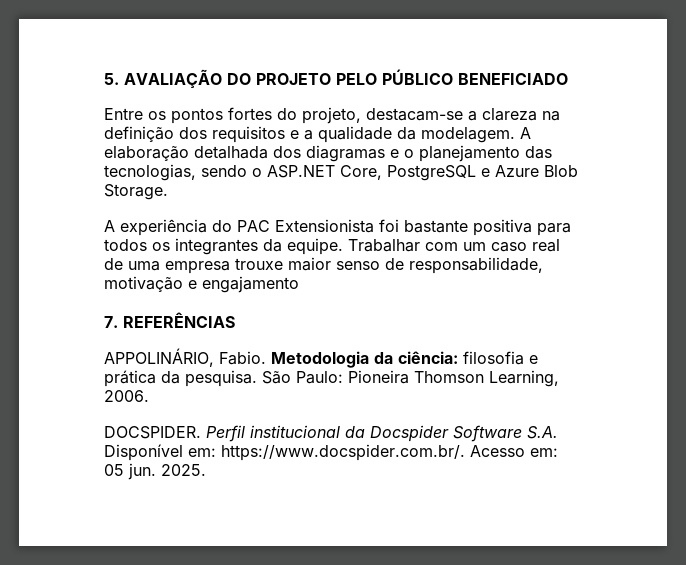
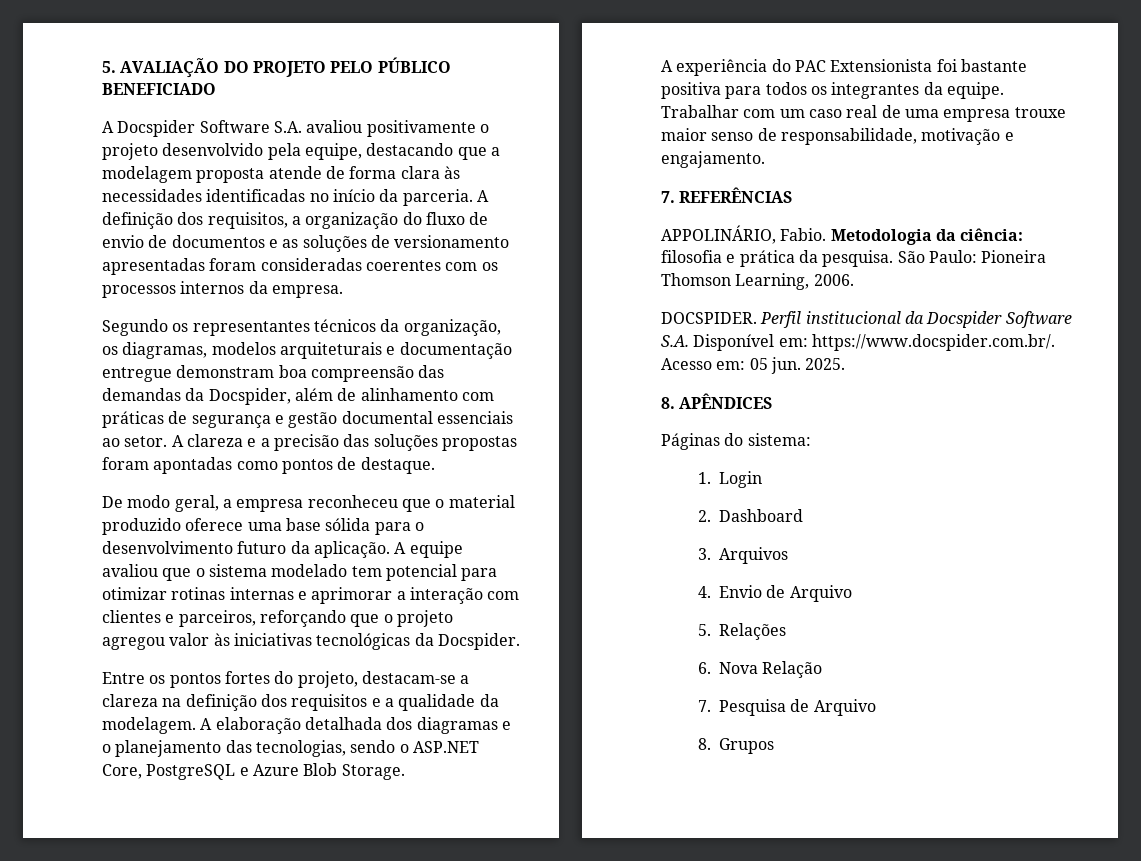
(568, 79) none -> [102,120,489,137] [102,143,500,160] [102,166,460,183] [102,189,489,206] [102,212,489,229] [102,235,510,252] [102,258,498,275] [102,281,343,298] [102,319,501,336] [102,342,512,359] [102,365,445,382] [102,388,494,405] [102,411,513,428] [102,434,517,451] [102,457,435,474] [102,495,515,512] [102,518,424,535] [102,541,463,558] [102,564,498,581] [102,587,520,604] [102,610,453,627] [102,633,520,650] // A Docspider Software S.A. avaliou positivamente o projeto desenvolvido pela equipe, destacando que a modelagem proposta atende de forma clara às necessidades identificadas no início da parceria. A definição dos requisitos, a organização do fluxo de envio de documentos e as soluções de versionamento apresentadas foram consideradas coerentes com os processos internos da empresa. // Segundo os representantes técnicos da organização, os diagramas, modelos arquiteturais e documentação entregue demonstram boa compreensão das demandas da Docspider, além de alinhamento com práticas de segurança e gestão documental essenciais ao setor. A clareza e a precisão das soluções propostas foram apontadas como pontos de destaque. // De modo geral, a empresa reconheceu que o material produzido oferece uma base sólida para o desenvolvimento futuro da aplicação. A equipe avaliou que o sistema modelado tem potencial para otimizar rotinas internas e aprimorar a interação com clientes e parceiros, reforçando que o projeto agregou valor às iniciativas tecnológicas da Docspider.
[202,276,299,293] engajamento -> [661,151,765,168] engajamento.
(206, 470) none -> [661,393,773,409] [661,433,811,450] [697,471,762,488] [697,509,803,522] [697,547,788,564] [697,585,852,602] [697,623,786,640] [697,661,823,678] [697,699,876,716] [697,738,774,754] // 8. APÊNDICES // Páginas do sistema: // 1. Login // 2. Dashboard // 3. Arquivos // 4. Envio de Arquivo // 5. Relações // 6. Nova Relação // 7. Pesquisa de Arquivo // 8. Grupos

